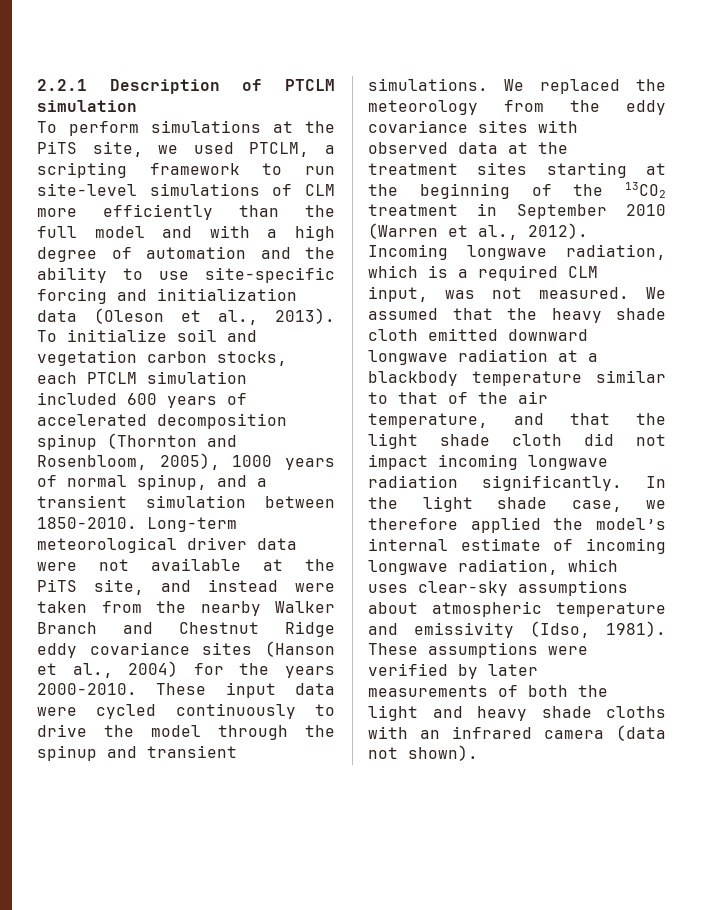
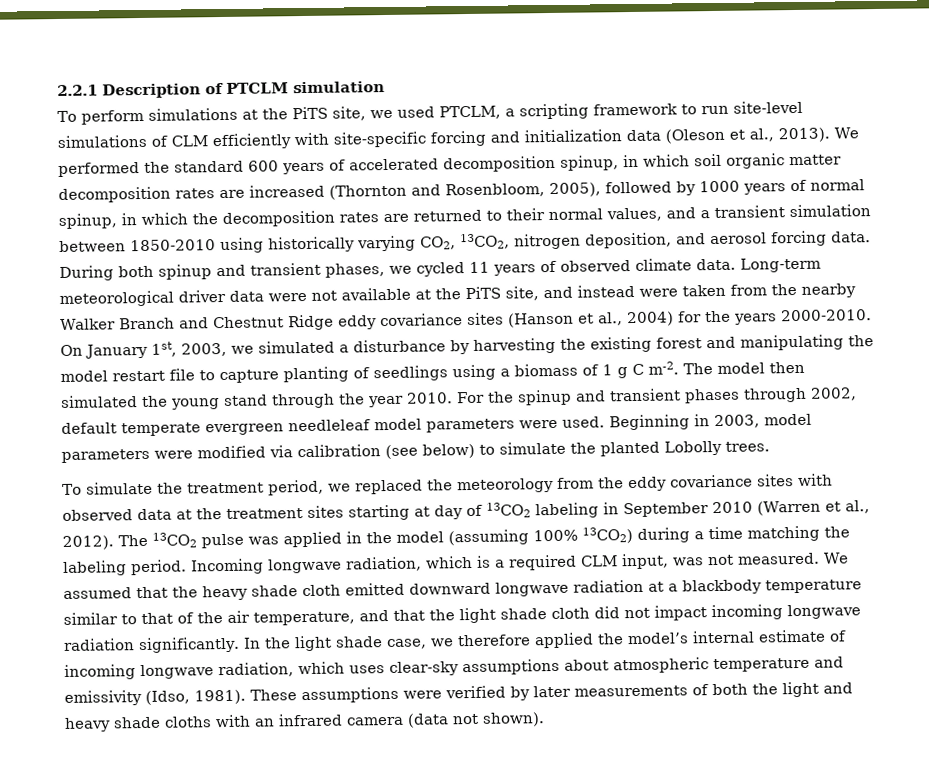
[37,204,335,220] [37,225,335,241] [37,246,335,262] [37,267,189,283] more efficiently than the full model and with a high degree of automation and the ability to use -> [212,132,329,150] efficiently with
[37,329,257,342] [37,350,287,366] [37,371,247,384] [37,392,117,405] To initialize soil and vegetation carbon stocks, each PTCLM simulation included -> [834,127,859,139] [58,160,244,178] We performed the standard
[37,434,97,450] spinup -> [560,153,842,171] [58,184,325,204] spinup, in which soil organic matter decomposition rates are increased
(220, 461) none -> [605,181,696,196] followed by
(207, 482) none -> [121,207,662,227] in which the decomposition rates are returned to their normal values,
[37,517,137,529] 1850-2010. -> [130,230,871,254] [59,258,736,281] 1850-2010 using historically varying CO2, 13CO2, nitrogen deposition, and aerosol forcing data. During both spinup and transient phases, we cycled 11 years of observed climate data.
[156,682,335,698] [37,703,335,719] [37,724,335,740] [37,745,237,761] [368,78,524,91] These input data were cycled continuously to drive the model through the spinup and transient simulations. We -> [60,334,874,359] [60,361,805,384] [61,387,857,410] [61,413,812,437] [61,440,770,463] [62,479,351,496] On January 1st, 2003, we simulated a disturbance by harvesting the existing forest and manipulating the model restart file to capture planting of seedlings using a biomass of 1 g C m-2. The model then simulated the young stand through the year 2010. For the spinup and transient phases through 2002, default temperate evergreen needleleaf model parameters were used. Beginning in 2003, model parameters were modified via calibration (see below) to simulate the planted Lobolly trees. // To simulate the treatment period, we
[368,182,666,199] [368,204,458,216] the beginning of the 13CO2 treatment -> [434,502,599,520] day of 13CO2 labeling
(588, 231) none -> [118,525,850,549] [63,559,187,576] The 13CO2 pulse was applied in the model (assuming 100% 13CO2) during a time matching the labeling period.

